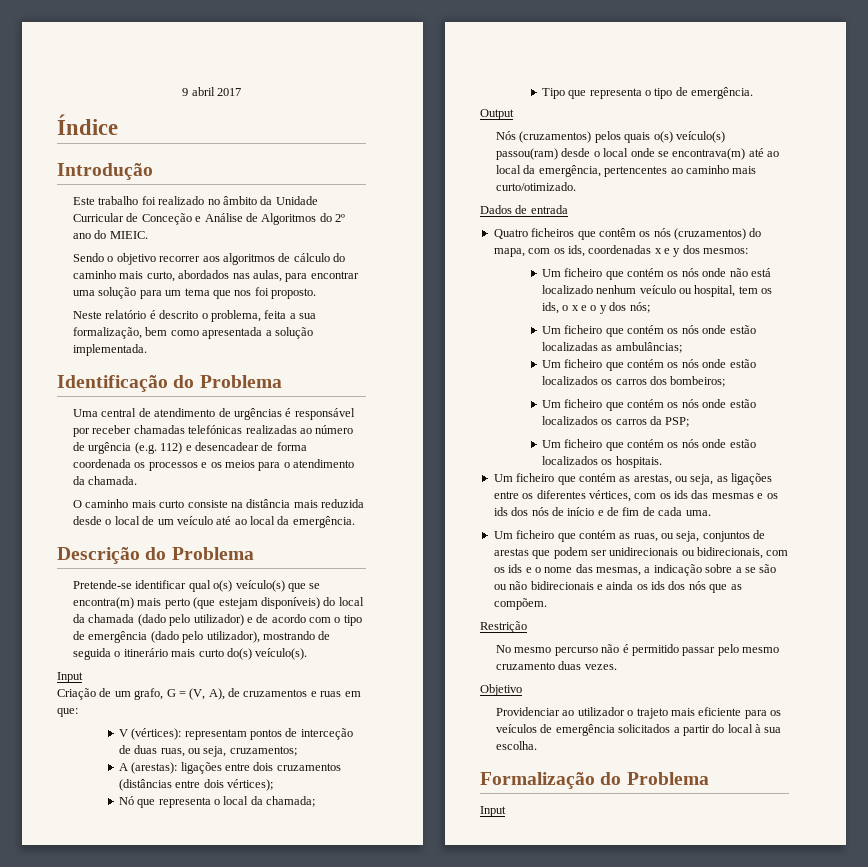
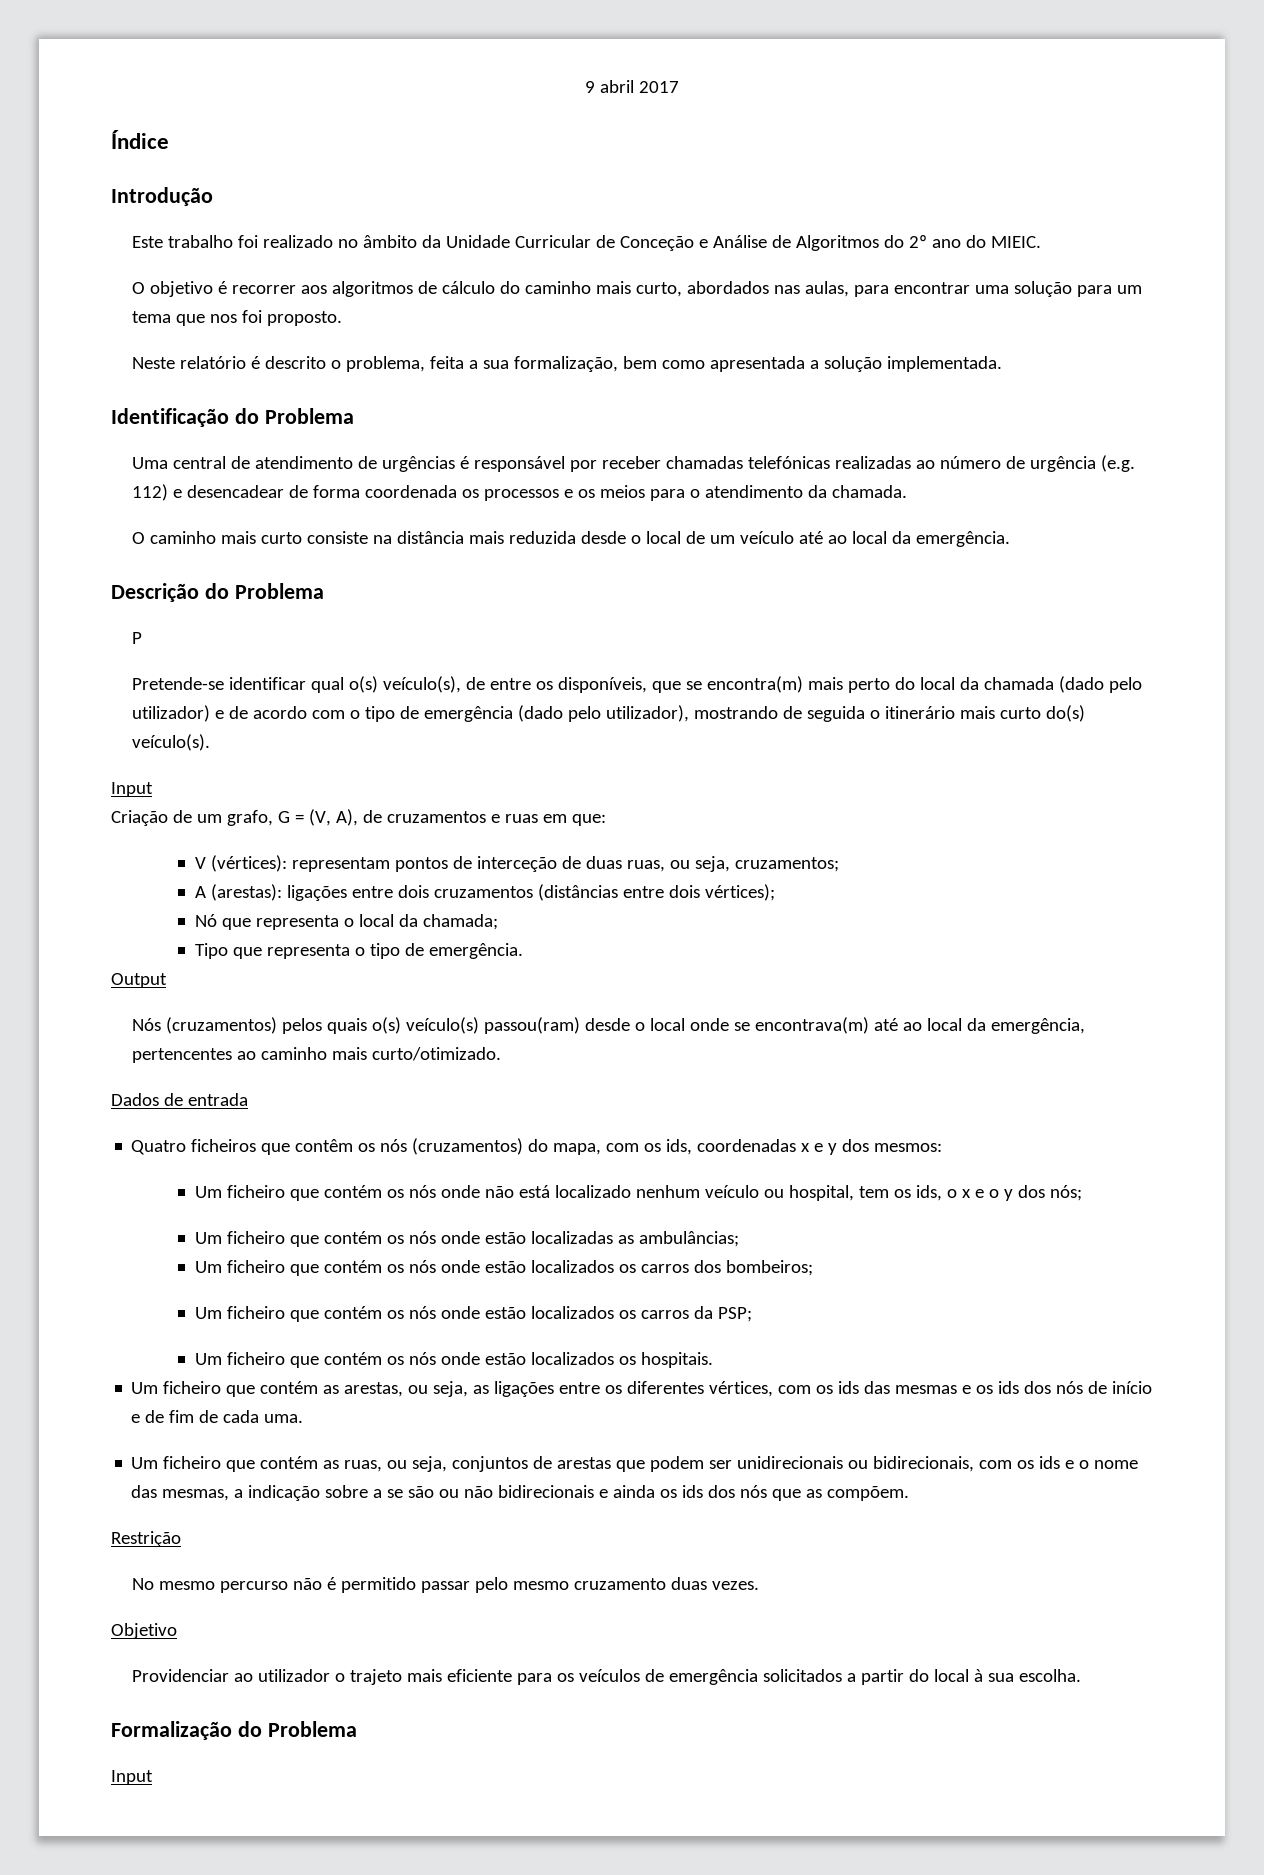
[73,253,156,265] Sendo o objetivo -> [132,281,228,297] O objetivo é
(254, 553) none -> [132,632,143,644] // P
[235,580,285,592] veículo(s) -> [383,676,648,693] veículo(s), de entre os disponíveis,
[193,597,320,609] (que estejam disponíveis) -> (891, 685) none

